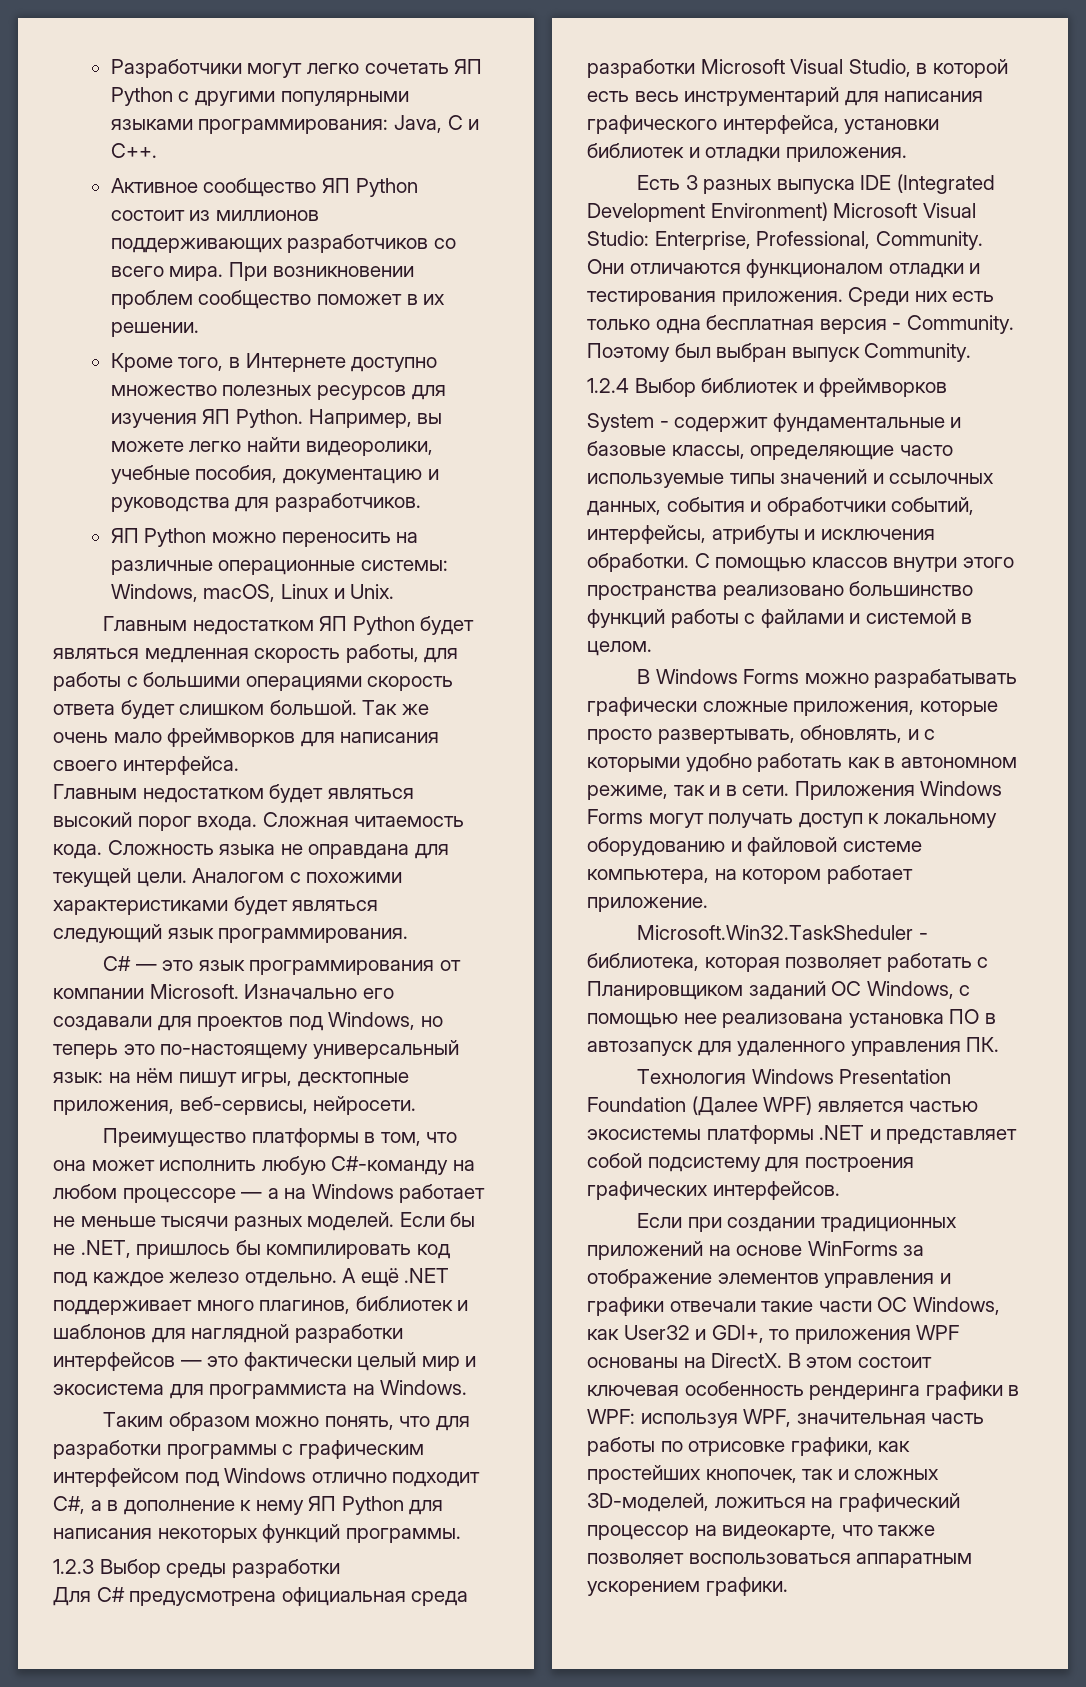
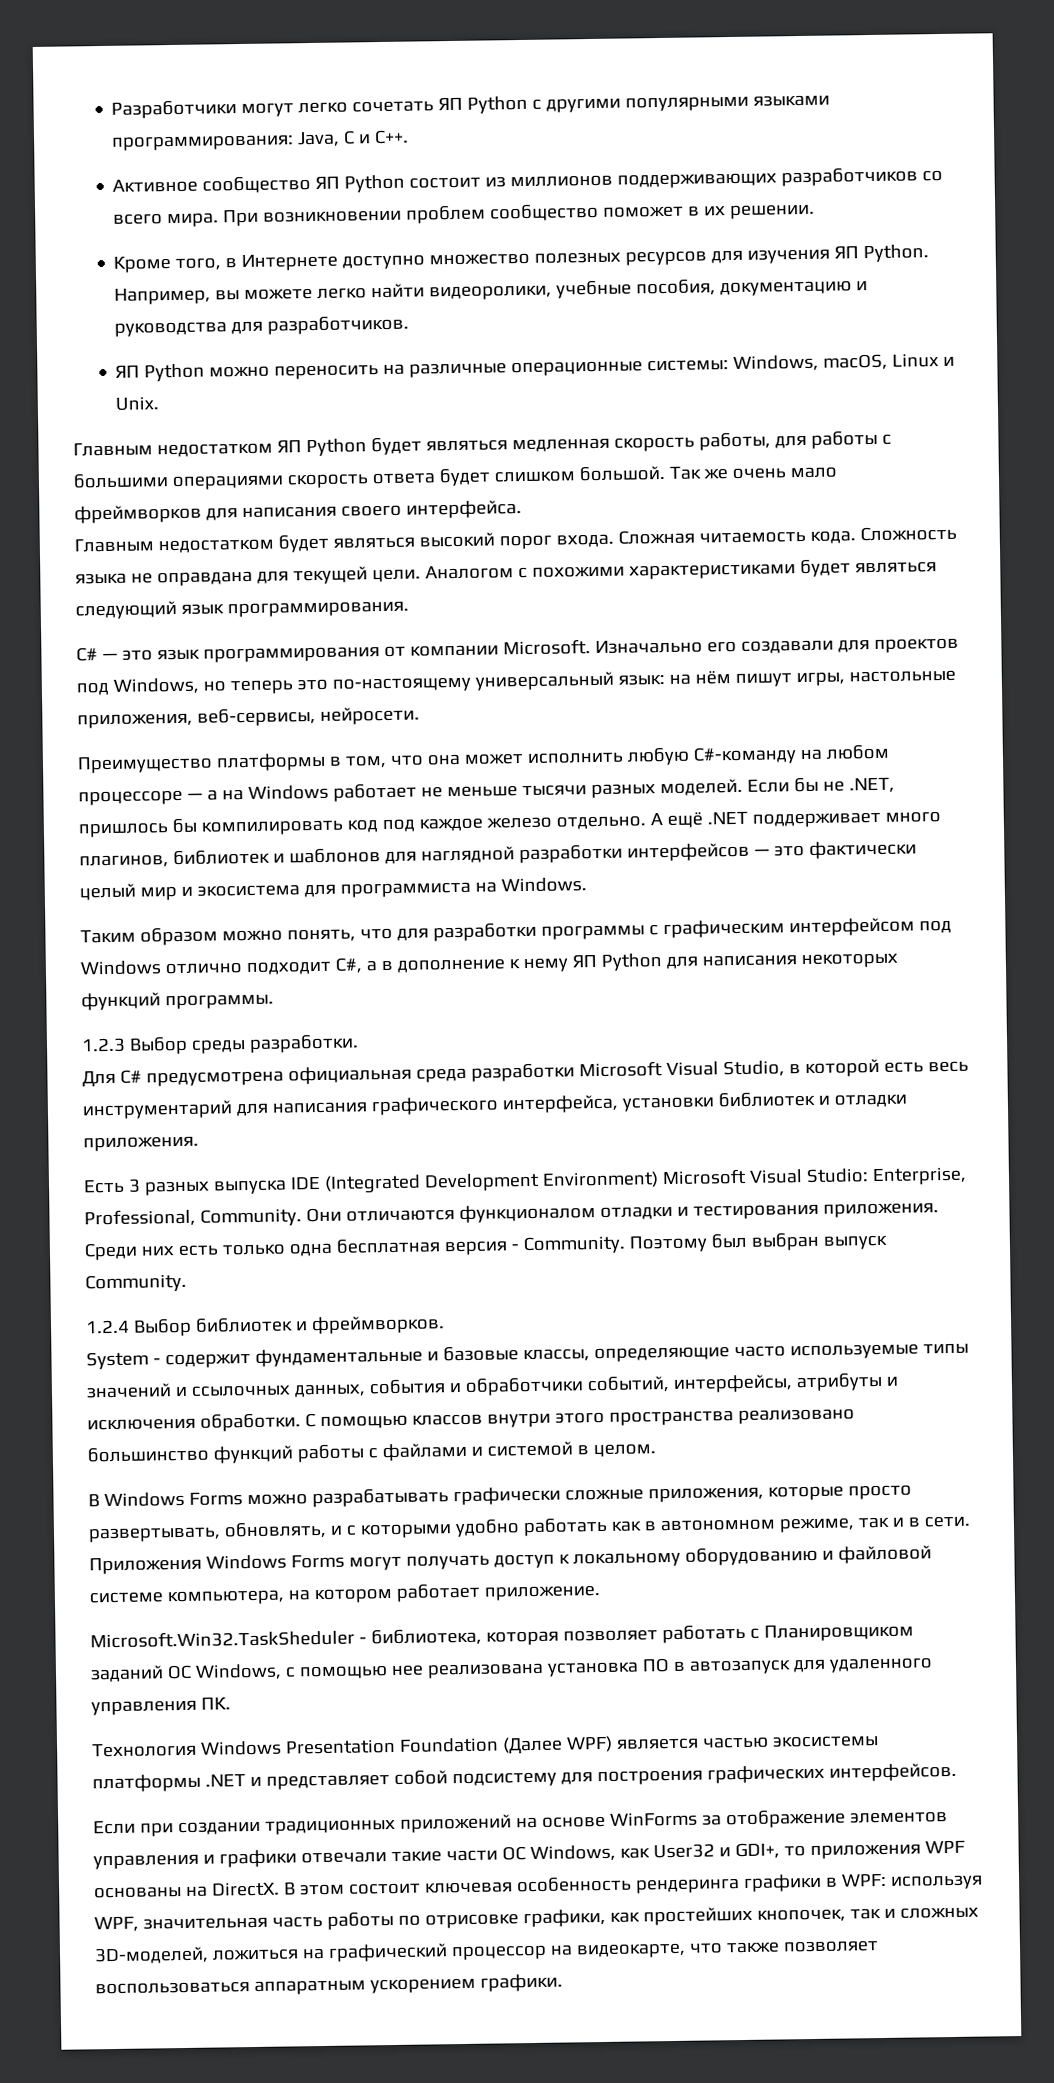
[297,1072,409,1087] десктопные -> [848,669,956,683] настольные
[231,1559,340,1578] разработки -> [248,1034,359,1053] разработки.
[819,378,948,397] фреймворков -> [310,1315,445,1335] фреймворков.

